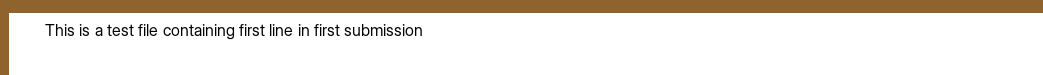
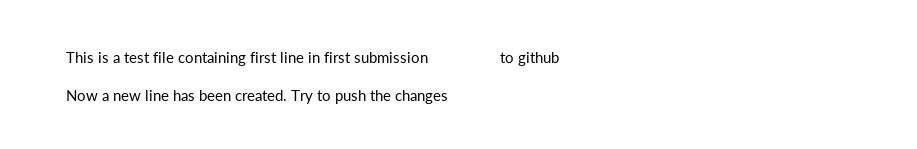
(424, 30) none -> [66,90,448,104] [500,52,559,66] // Now a new line has been created. Try to push the changes to github

